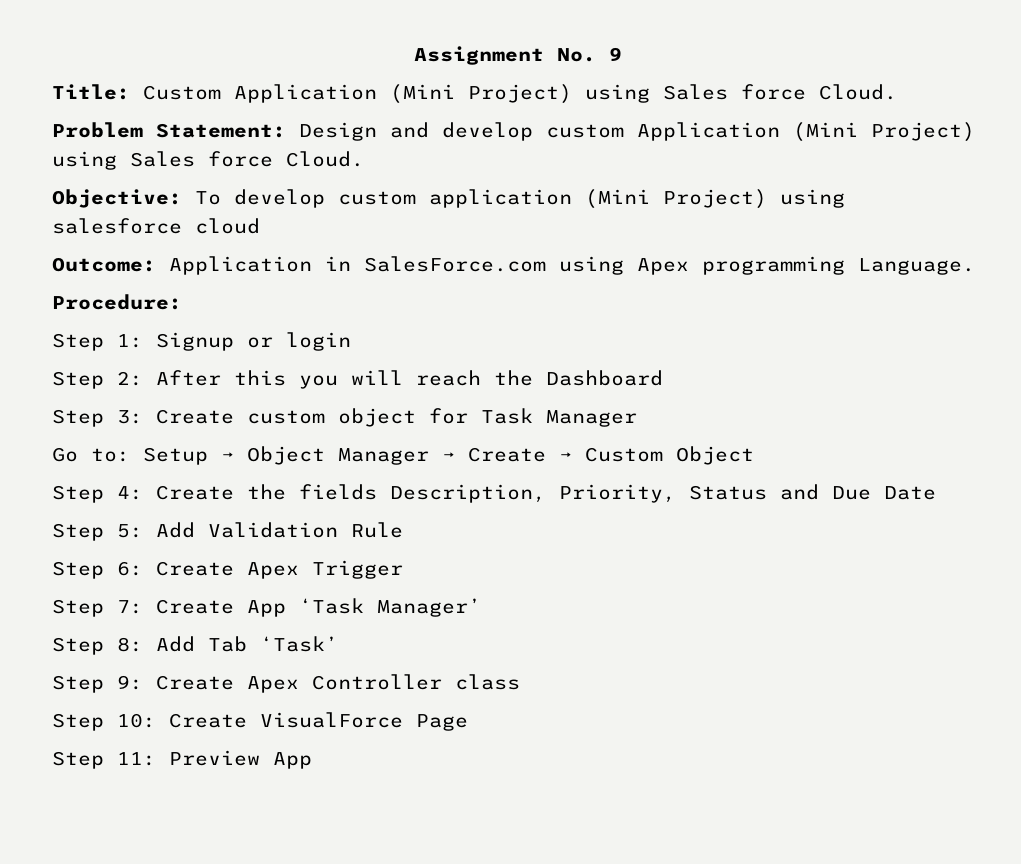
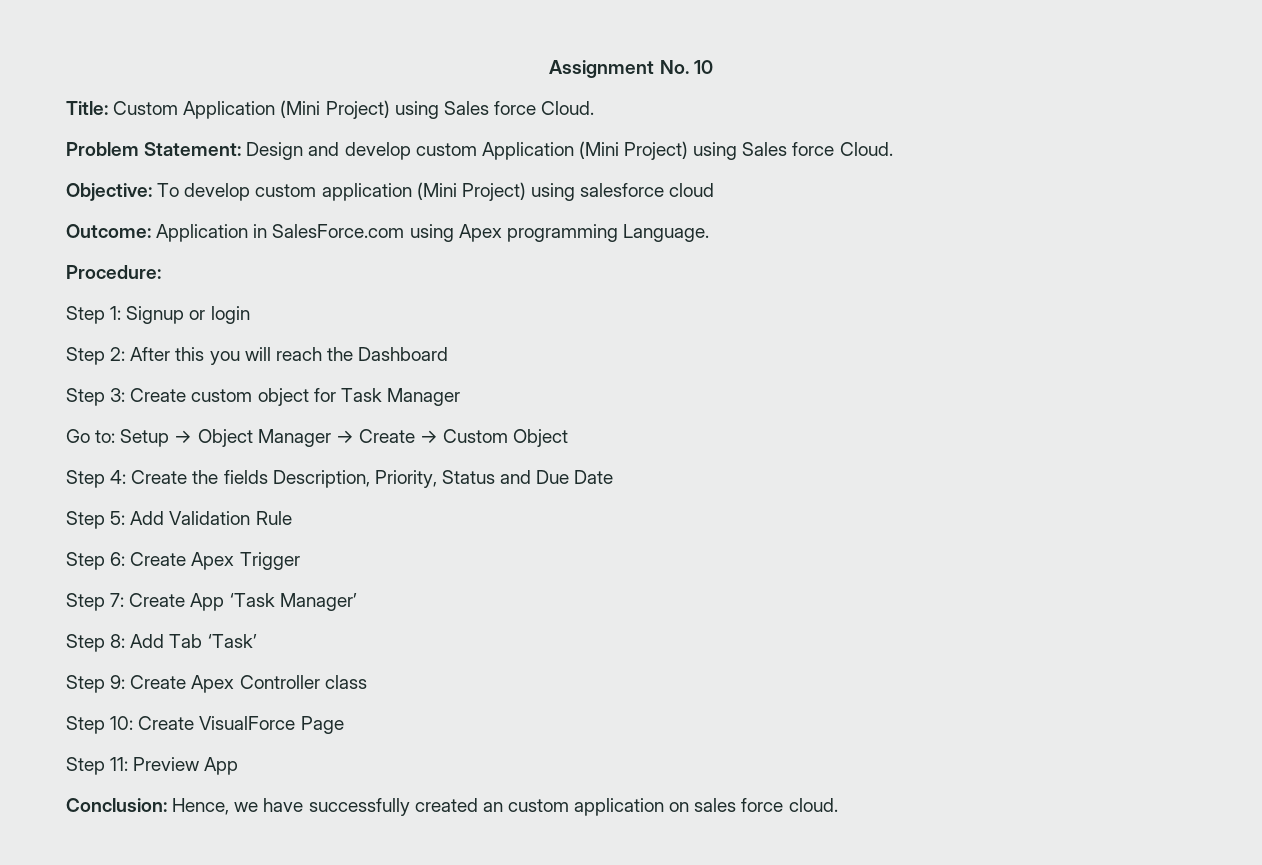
[609,47,622,61] 9 -> [693,60,713,74] 10
(312, 760) none -> [66,798,838,816] // Conclusion: Hence, we have successfully created an custom application on sales force cloud.

